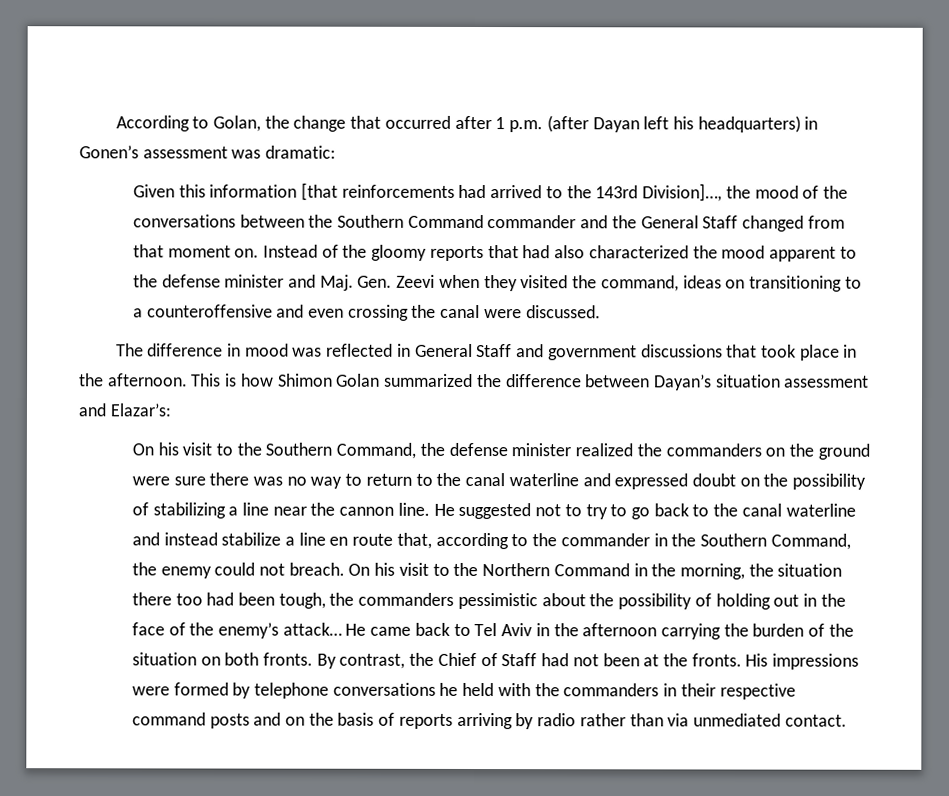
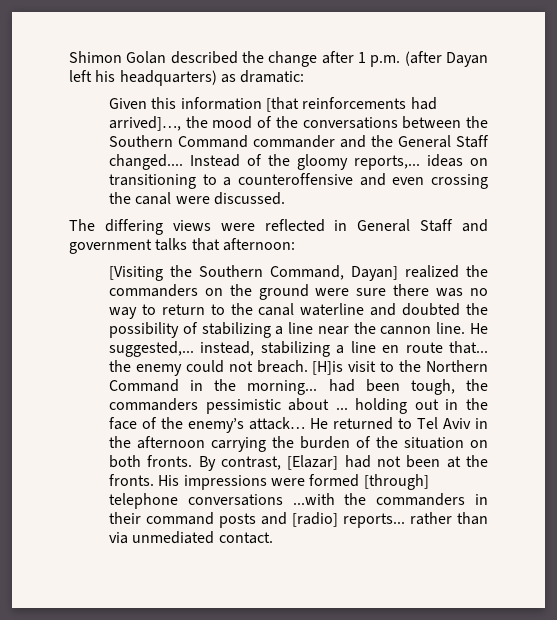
[115,115,451,132] According to Golan, the change that occurred -> [69,51,318,67] Shimon Golan described the change
[804,116,819,130] [79,145,262,159] in Gonen’s assessment was -> [220,74,236,83] as
[490,183,723,202] arrived to the 143rd Division]…, -> [108,116,181,131] arrived]…,
[742,215,845,232] [132,244,857,262] [132,274,679,292] changed from that moment on. Instead of the gloomy reports that had also characterized the mood apparent to the defense minister and Maj. Gen. Zeevi when they visited the command, -> [108,154,420,170] changed.... Instead of the gloomy reports,...
[147,343,323,357] difference in mood was -> [104,219,255,235] differing views were
[640,344,858,361] [79,373,870,391] [78,403,171,417] [131,442,572,459] discussions that took place in the afternoon. This is how Shimon Golan summarized the difference between Dayan’s situation assessment and Elazar’s: // On his visit to the Southern Command, the defense minister -> [155,238,295,251] [108,265,398,281] talks that afternoon: // [Visiting the Southern Command, Dayan]
[614,473,760,490] expressed doubt on -> [402,303,461,316] doubted
[458,502,856,520] [131,532,851,550] suggested not to try to go back to the canal waterline and instead stabilize a line en route that, according to the commander in the Southern Command, -> [108,341,488,357] suggested,... instead, stabilizing a line en route that...
[348,562,396,576] On his -> [312,361,344,375] [H]is
[679,563,843,580] [131,592,203,606] morning, the situation there too -> [247,380,318,395] morning...
[589,593,712,610] the possibility of -> [335,407,348,410] ...
[370,622,450,636] came back -> [332,417,393,430] returned
[409,652,538,667] the Chief of Staff -> [287,455,339,470] [Elazar]
[232,682,252,699] by -> [363,474,429,490] [through]
[439,682,531,697] he held with -> [292,493,335,505] ...with
[719,683,796,700] respective -> (141, 518) none
[285,712,577,730] on the basis of reports arriving by radio -> [291,512,405,528] [radio] reports...

